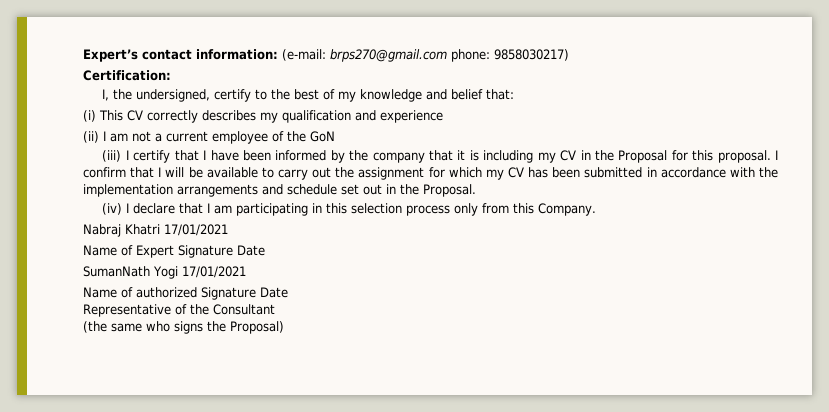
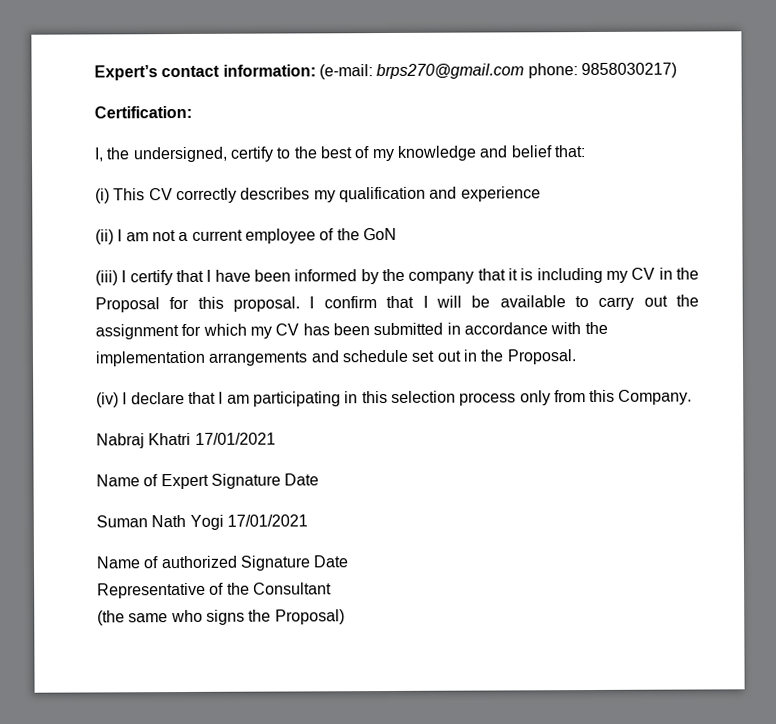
[83,266,150,277] SumanNath -> [96,514,187,528] Suman Nath

